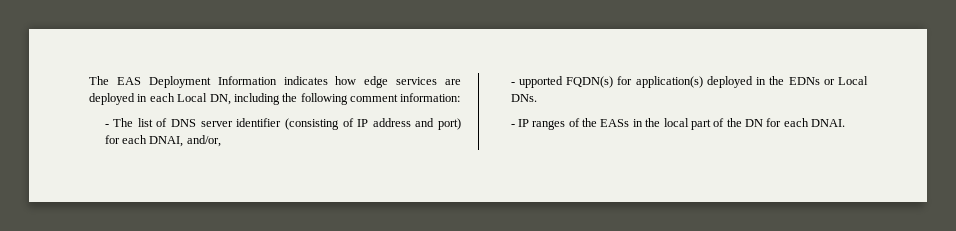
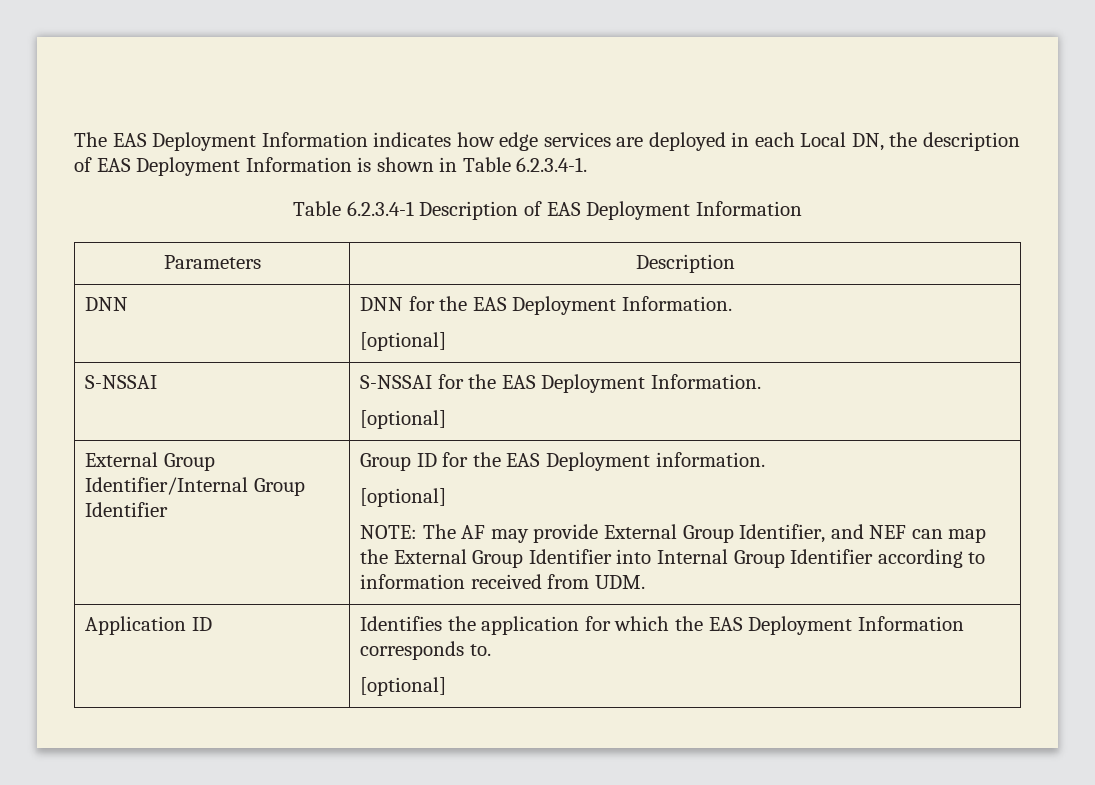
[233,93,461,105] [104,118,462,130] [104,135,221,147] [510,76,868,88] [510,94,537,102] [510,118,846,130] including the following comment information: // - The list of DNS server identifier (consisting of IP address and port) for each DNAI, and/or, // - upported FQDN(s) for application(s) deployed in the EDNs or Local DNs. // - IP ranges of the EASs in the local part of the DN for each DNAI. -> [889,132,1021,151] [74,157,588,176] [293,201,802,220] [163,255,261,269] [635,254,735,273] [85,297,129,311] [360,296,732,315] [360,332,447,351] [85,375,158,389] [360,374,761,393] [360,410,447,429] [85,452,215,471] [85,477,305,496] [85,502,169,517] [360,452,765,471] [360,488,447,507] [360,524,987,543] [360,549,986,568] [360,574,645,589] [85,616,212,635] [360,616,964,635] [360,641,491,660] [360,677,447,696] the description of EAS Deployment Information is shown in Table 6.2.3.4-1. // Table 6.2.3.4-1 Description of EAS Deployment Information // Parameters | Description // DNN | DNN for the EAS Deployment Information. // [optional] // S-NSSAI | S-NSSAI for the EAS Deployment Information. // [optional] // External Group Identifier/Internal Group Identifier | Group ID for the EAS Deployment information. // [optional] // NOTE: The AF may provide External Group Identifier, and NEF can map the External Group Identifier into Internal Group Identifier according to information received from UDM. // Application ID | Identifies the application for which the EAS Deployment Information corresponds to. // [optional]

